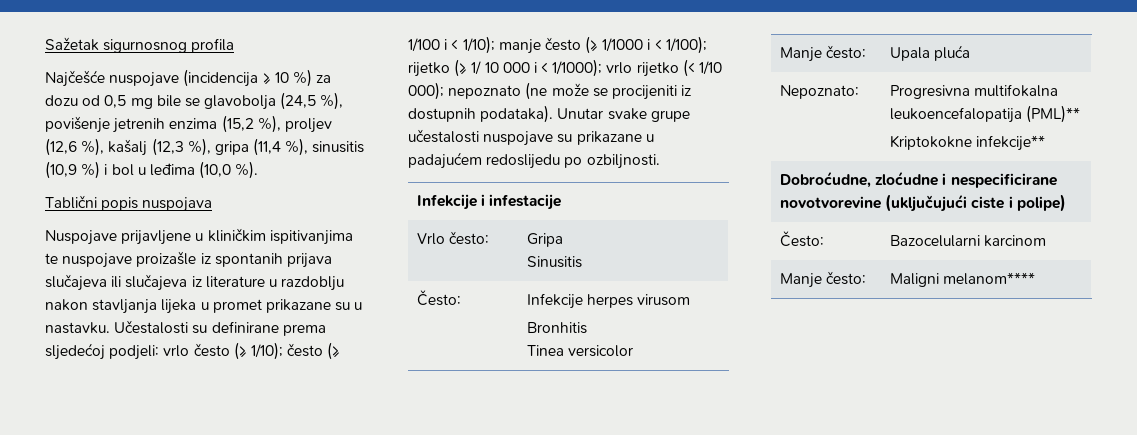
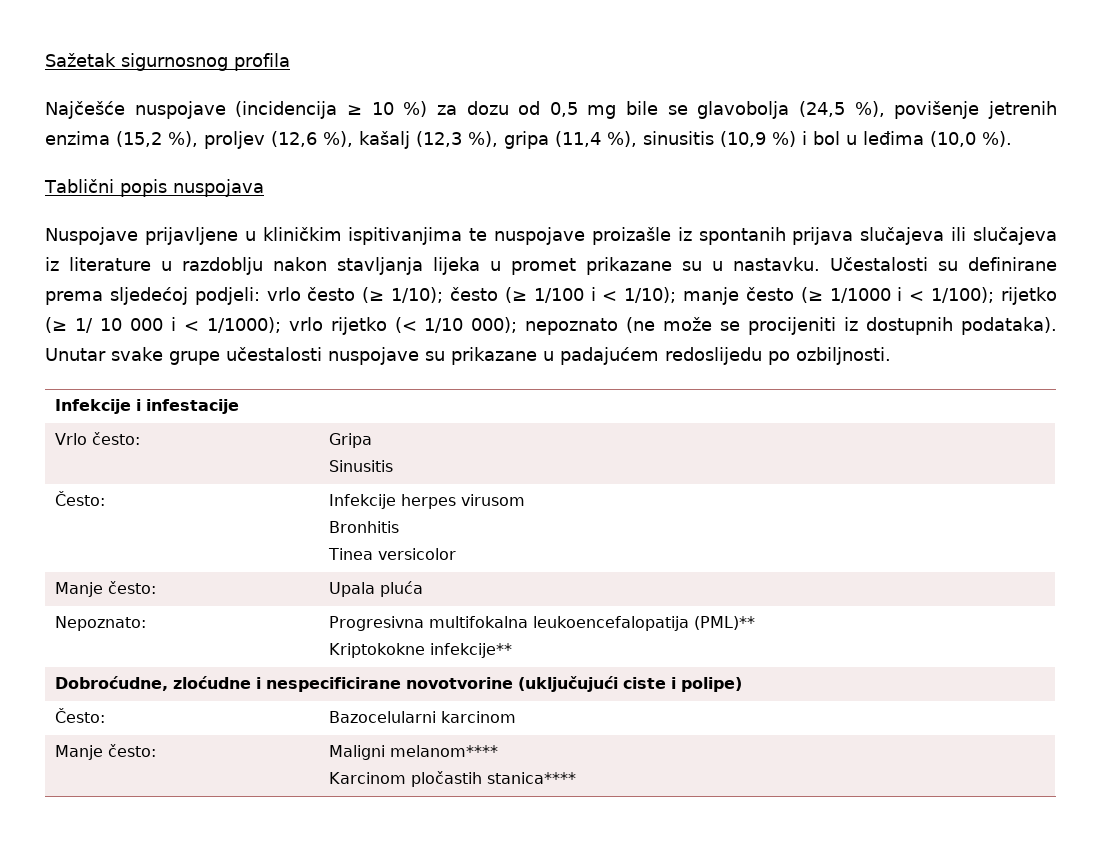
[780,196,882,209] novotvorevine -> [406,677,514,689] novotvorine
(1036, 278) none -> [329,771,577,787] // Karcinom pločastih stanica****

